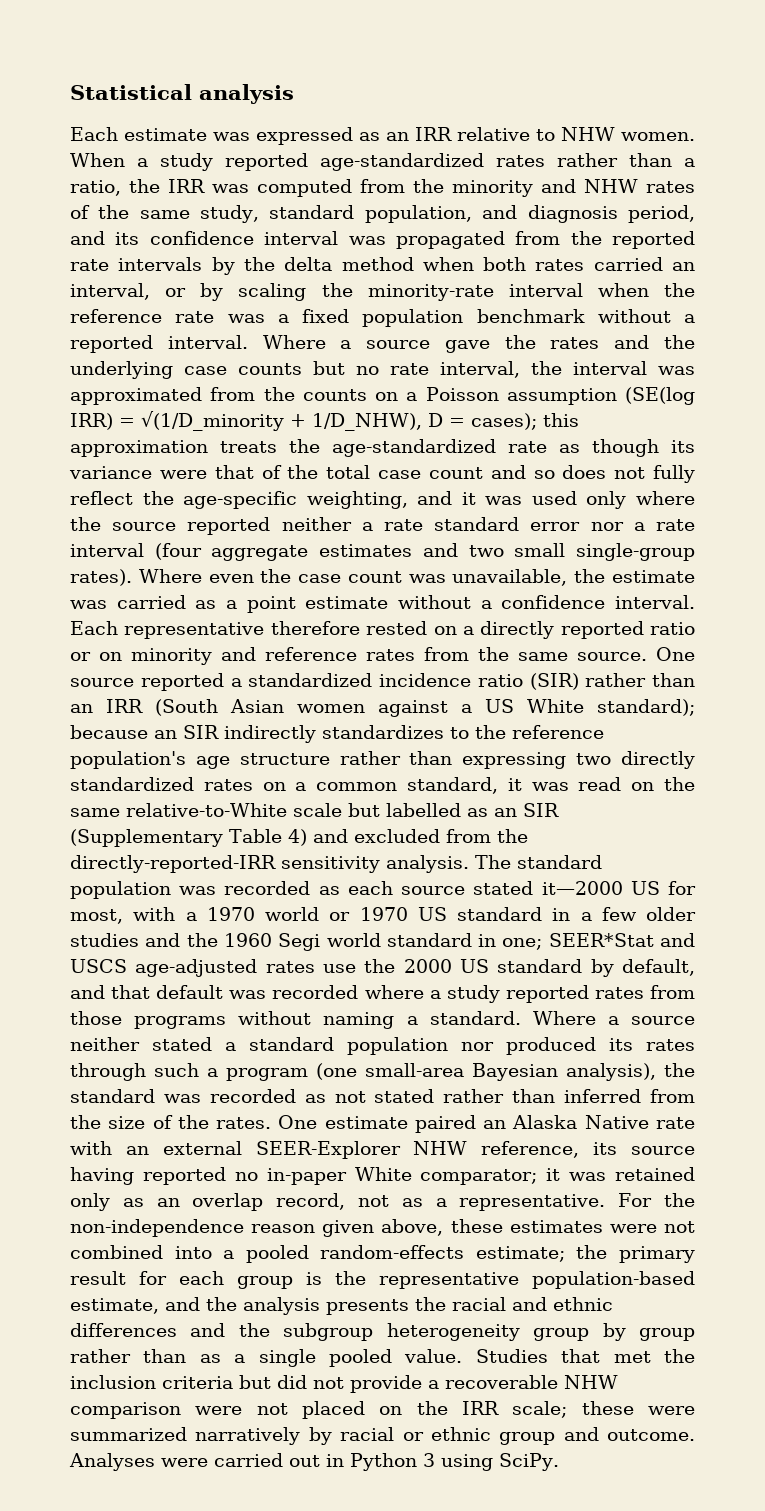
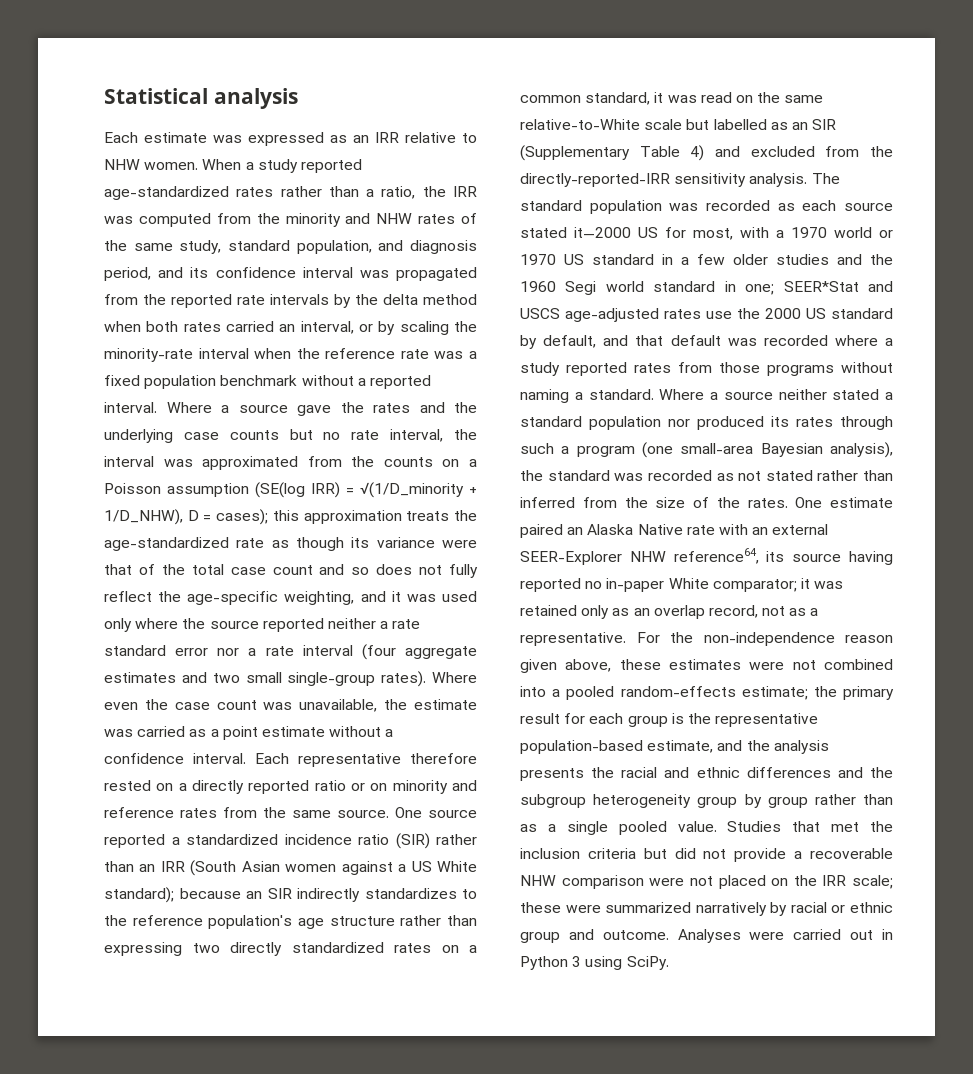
[481,1141,580,1158] reference, -> [673,548,759,564] reference64,

